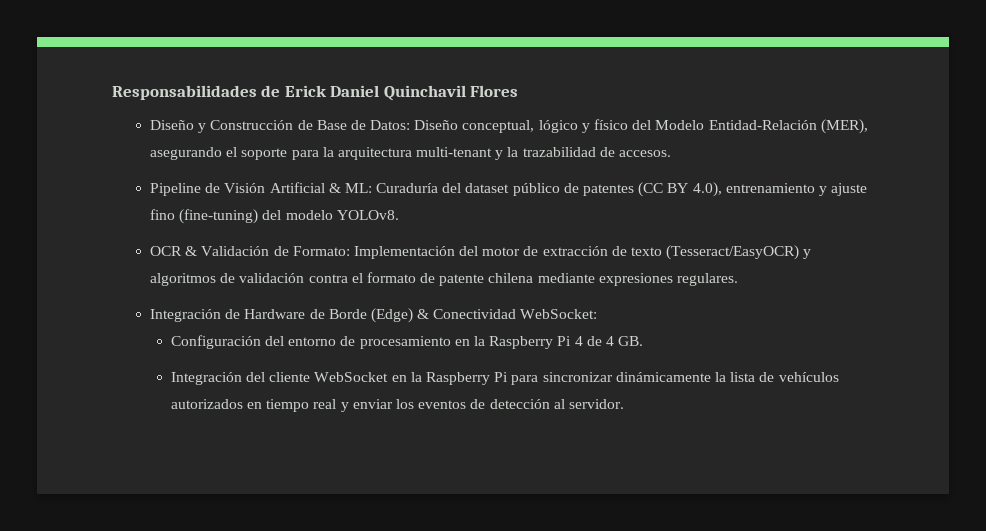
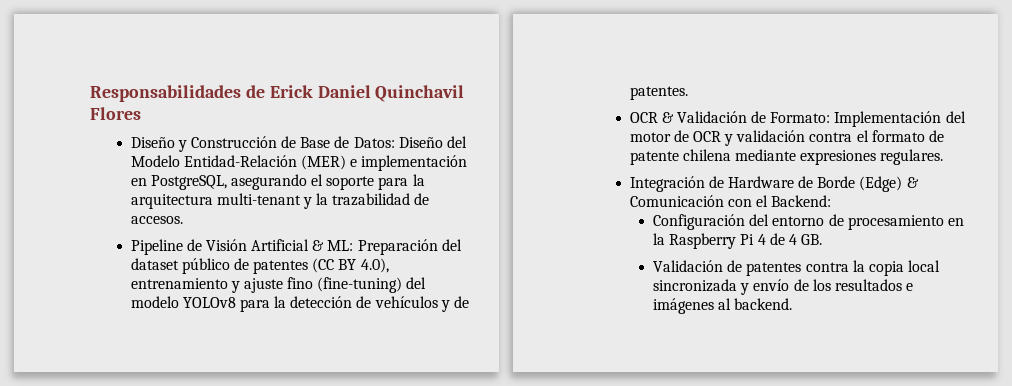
[462,119,868,134] conceptual, lógico y físico del Modelo Entidad-Relación (MER), -> [446,136,467,148] [130,155,468,171] [130,175,227,190] del Modelo Entidad-Relación (MER) e implementación en PostgreSQL,
[376,183,439,193] Curaduría -> [357,239,438,255] Preparación
[336,210,399,220] YOLOv8. -> [182,296,469,312] [629,86,688,100] YOLOv8 para la detección de vehículos y de patentes.
[542,245,812,260] [149,273,236,286] extracción de texto (Tesseract/EasyOCR) y algoritmos de -> [692,131,734,146] OCR y
[433,309,598,319] Conectividad WebSocket: -> [629,195,832,207] Comunicación con el Backend:
[170,372,839,385] [170,399,624,412] Integración del cliente WebSocket en la Raspberry Pi para sincronizar dinámicamente la lista de vehículos autorizados en tiempo real y enviar los eventos de detección al servidor. -> [652,260,941,276] [652,279,914,295] [652,298,793,314] Validación de patentes contra la copia local sincronizada y envío de los resultados e imágenes al backend.

